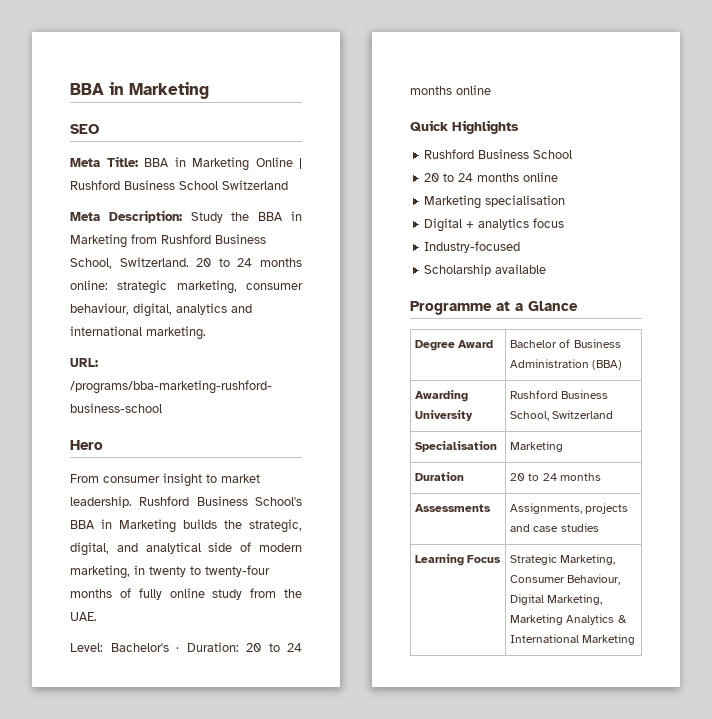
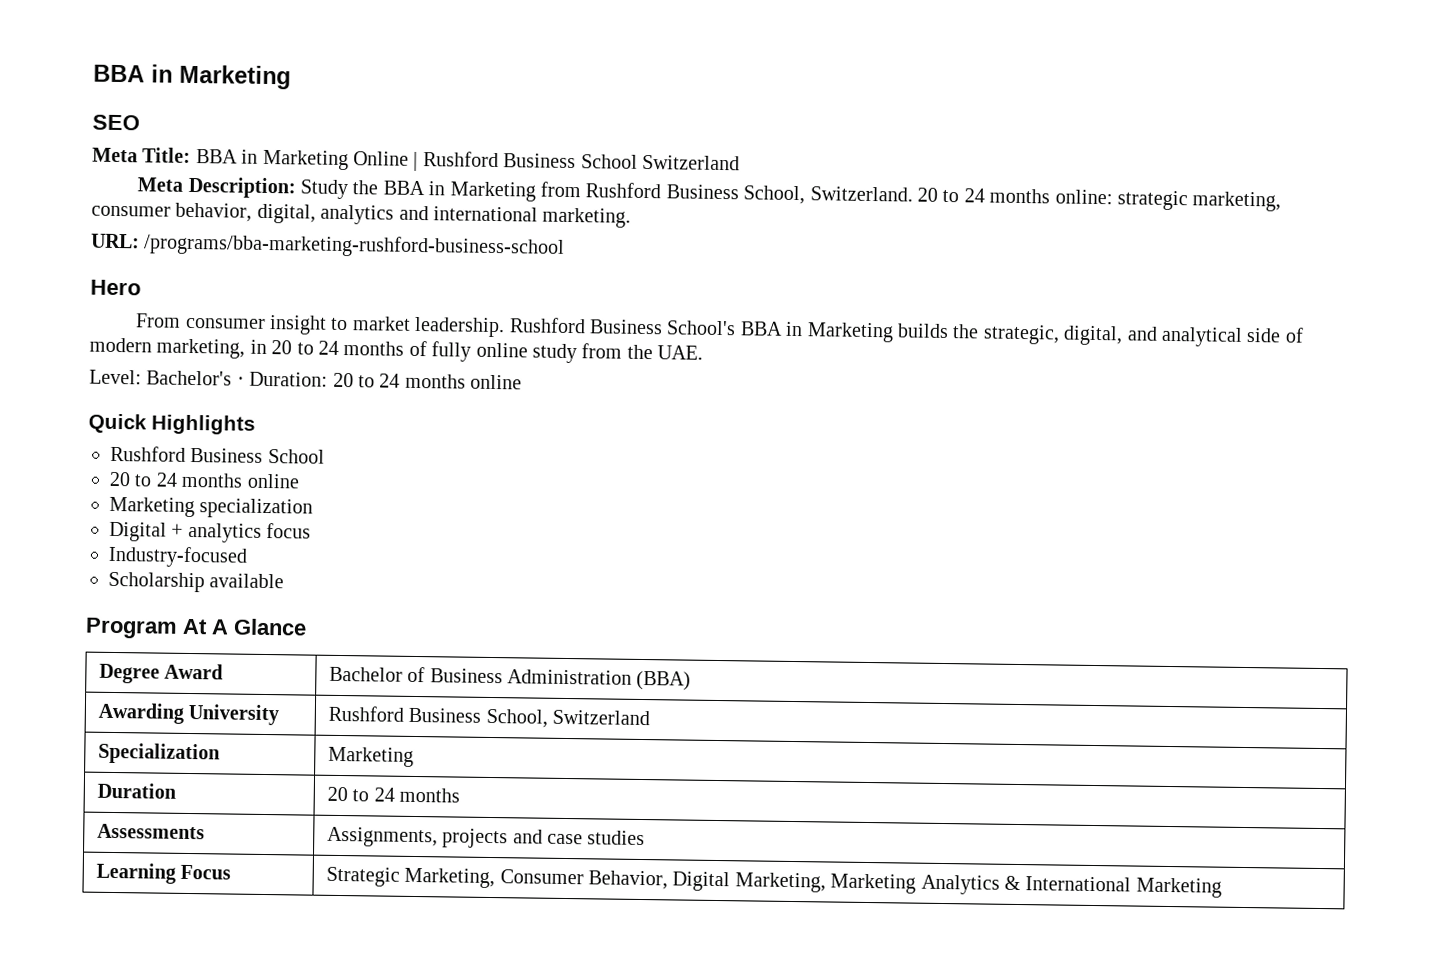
[70,303,129,315] behaviour, -> [175,202,253,222] behavior,
[149,565,270,577] twenty to twenty-four -> [271,340,339,355] 20 to 24
[485,195,566,207] specialisation -> [199,498,314,519] specialization
[410,301,523,315] Programme at a -> [85,617,229,639] Program At A
[415,441,498,452] Specialisation -> [97,742,220,765] Specialization
[567,574,621,585] Behaviour, -> [587,870,668,890] Behavior,

